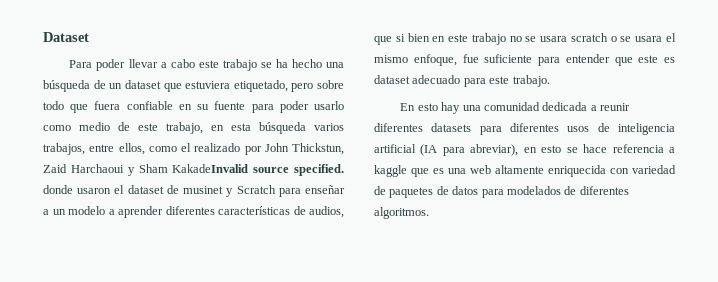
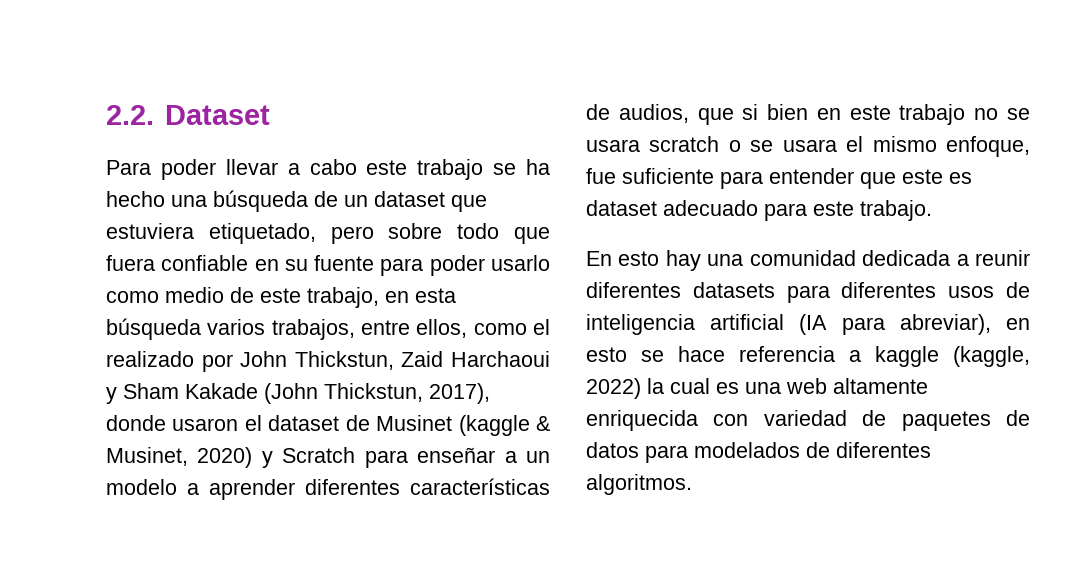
(43, 37) none -> [106,105,154,125] 2.2.
[172,164,344,176] KakadeInvalid source specified. -> [185,383,490,404] Kakade (John Thickstun, 2017),
[183,186,224,194] musinet -> [376,415,550,436] [106,447,253,468] Musinet (kaggle & Musinet, 2020)
[411,168,429,177] que -> [953,346,1030,367] [586,378,710,399] (kaggle, 2022) la cual

